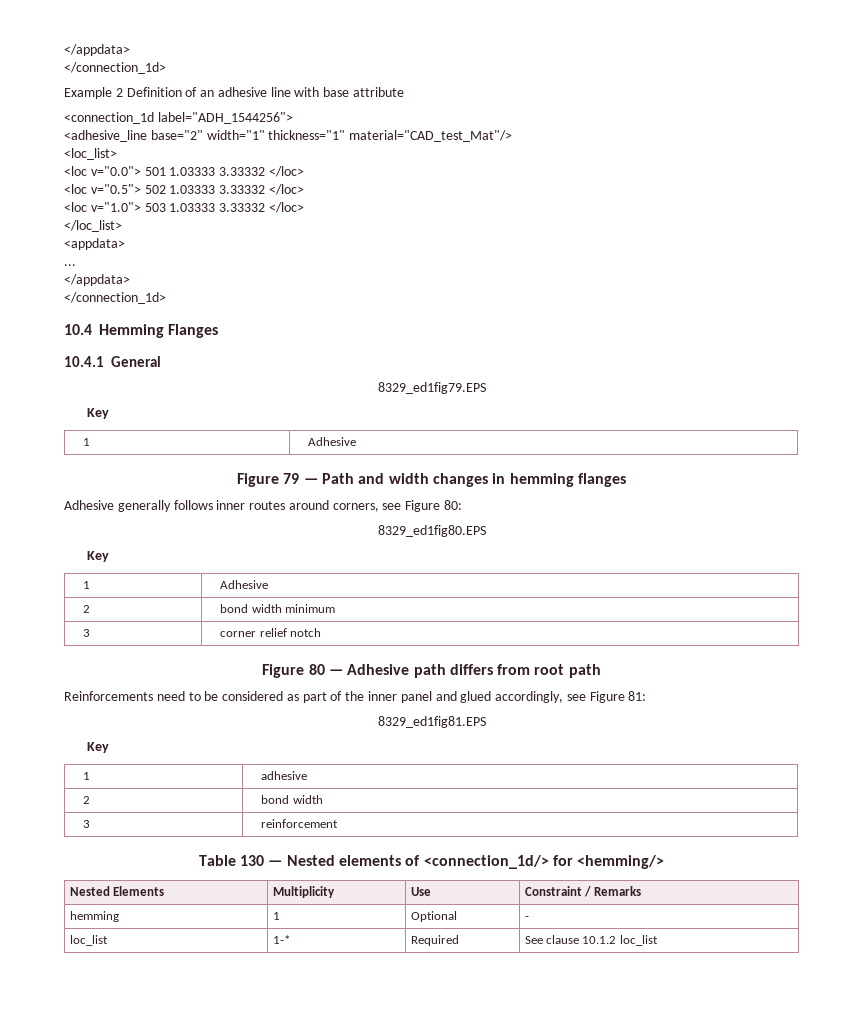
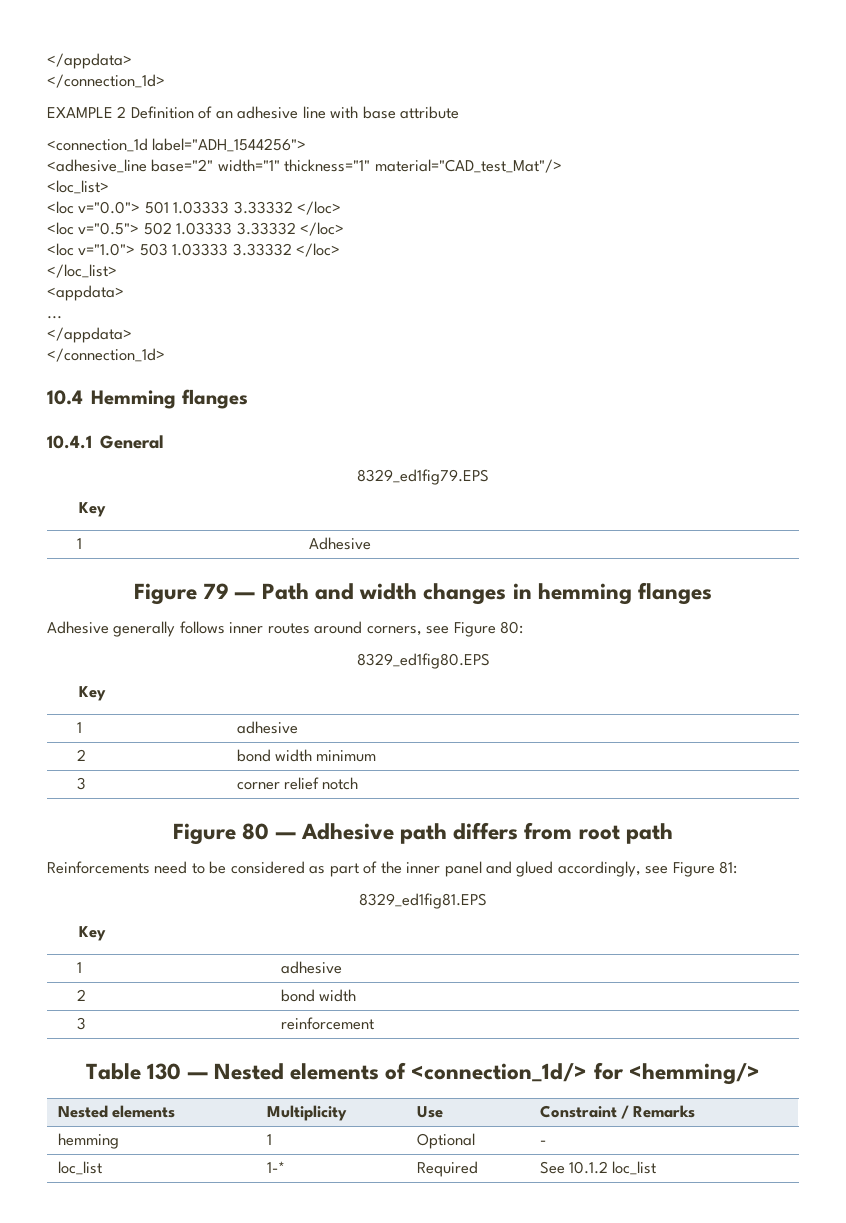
[64,44,130,56] [64,62,166,74] [64,87,112,99] </appdata> // </connection_1d> // Example -> [47,53,132,69] [47,74,165,88] [47,107,113,118] </appdata> // </connection_1d> // EXAMPLE
[168,324,219,338] Flanges -> [181,389,248,409] flanges
[220,580,269,589] Adhesive -> [236,721,298,734] adhesive
[112,886,164,896] Elements -> [112,1105,176,1118] elements
[545,935,579,944] clause -> (565, 1167) none

